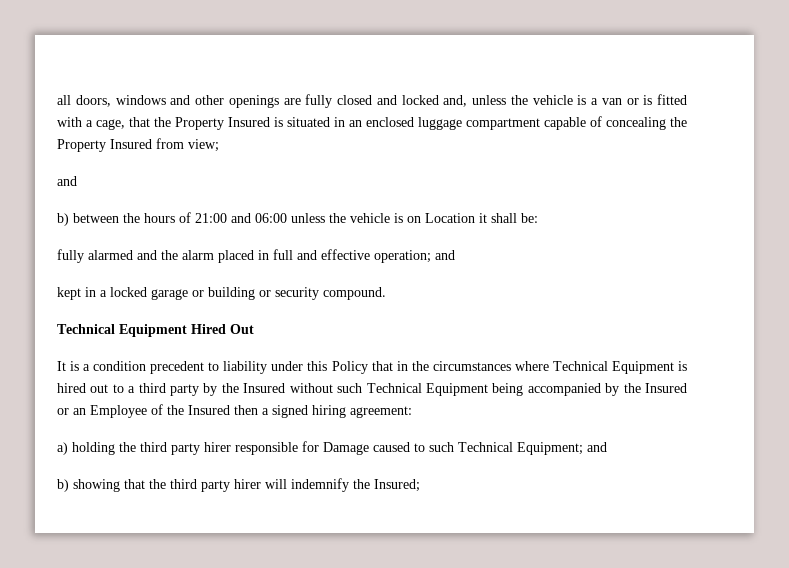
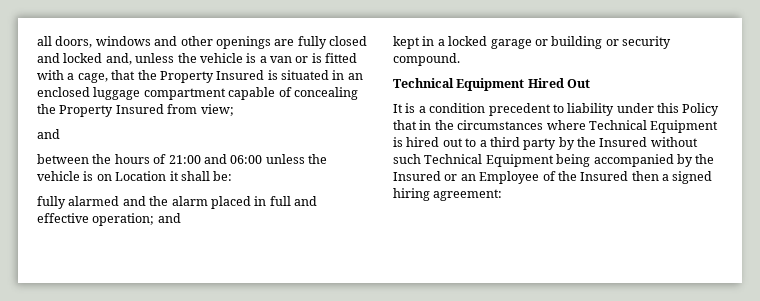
[57,213,69,226] b) -> (60, 134) none
[57,441,607,455] [57,478,420,492] // a) holding the third party hirer responsible for Damage caused to such Technical Equipment; and // b) showing that the third party hirer will indemnify the Insured; -> (503, 195) none

